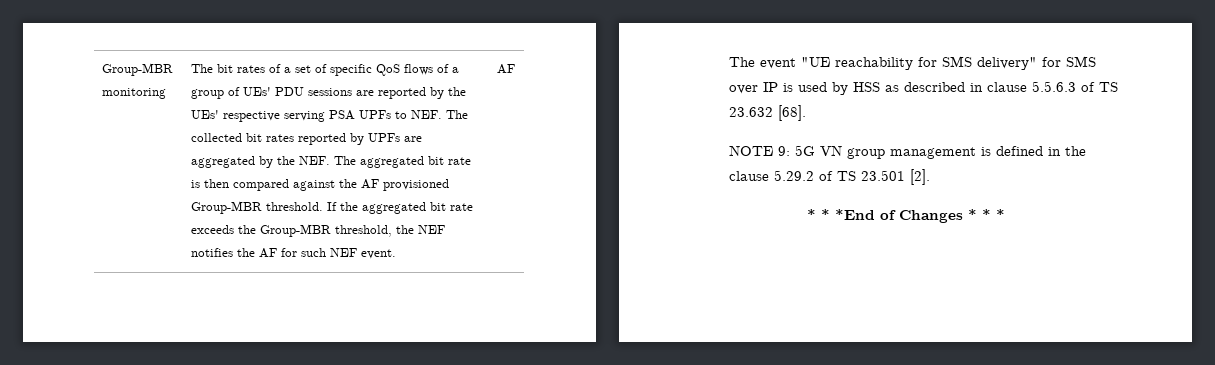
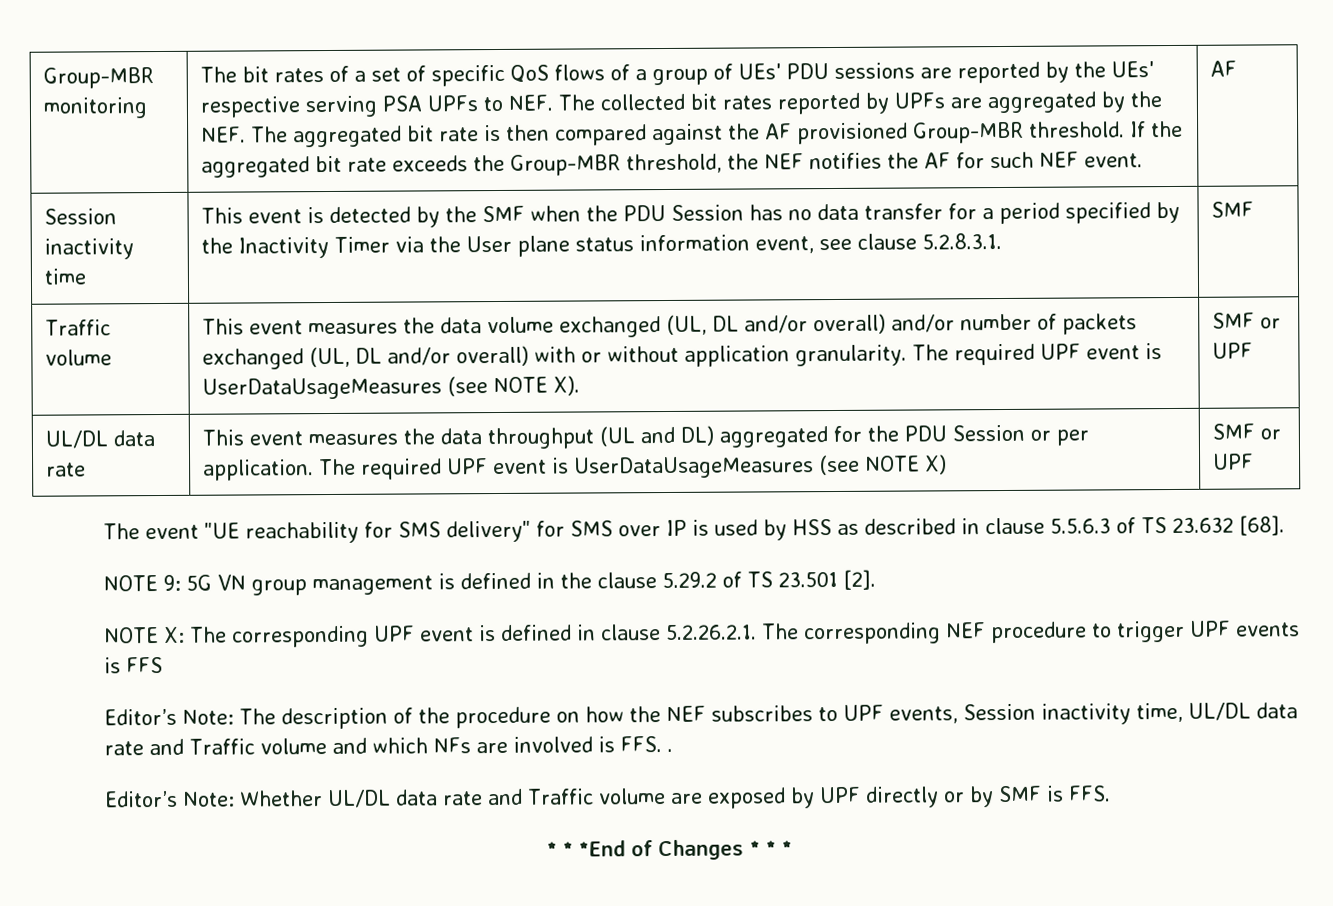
(515, 69) none -> [43,208,117,225] [43,238,134,260] [43,268,86,285] [200,201,1180,228] [200,233,1002,259] [1210,201,1254,218] [44,319,111,336] [44,349,112,366] [201,313,1137,338] [201,343,1162,370] [201,375,580,400] [1211,312,1281,329] [1211,342,1253,359] [44,430,155,449] [45,462,86,477] [201,424,1089,450] [202,454,947,481] [1211,423,1281,440] [1212,453,1254,470] // Session inactivity time | This event is detected by the SMF when the PDU Session has no data transfer for a period specified by the Inactivity Timer via the User plane status information event, see clause 5.2.8.3.1. | SMF // Traffic volume | This event measures the data volume exchanged (UL, DL and/or overall) and/or number of packets exchanged (UL, DL and/or overall) with or without application granularity. The required UPF event is UserDataUsageMeasures (see NOTE X). | SMF or UPF // UL/DL data rate | This event measures the data throughput (UL and DL) aggregated for the PDU Session or per application. The required UPF event is UserDataUsageMeasures (see NOTE X) | SMF or UPF
(931, 177) none -> [103,620,1300,648] [103,656,163,674] [103,702,1298,730] [103,736,673,756] [103,785,1111,809] // NOTE X: The corresponding UPF event is defined in clause 5.2.26.2.1. The corresponding NEF procedure to trigger UPF events is FFS // Editor’s Note: The description of the procedure on how the NEF subscribes to UPF events, Session inactivity time, UL/DL data rate and Traffic volume and which NFs are involved is FFS. . // Editor’s Note: Whether UL/DL data rate and Traffic volume are exposed by UPF directly or by SMF is FFS.

